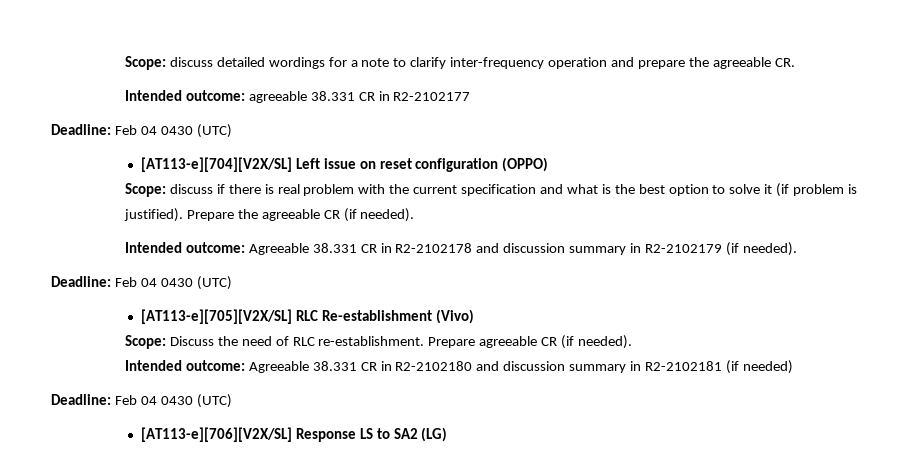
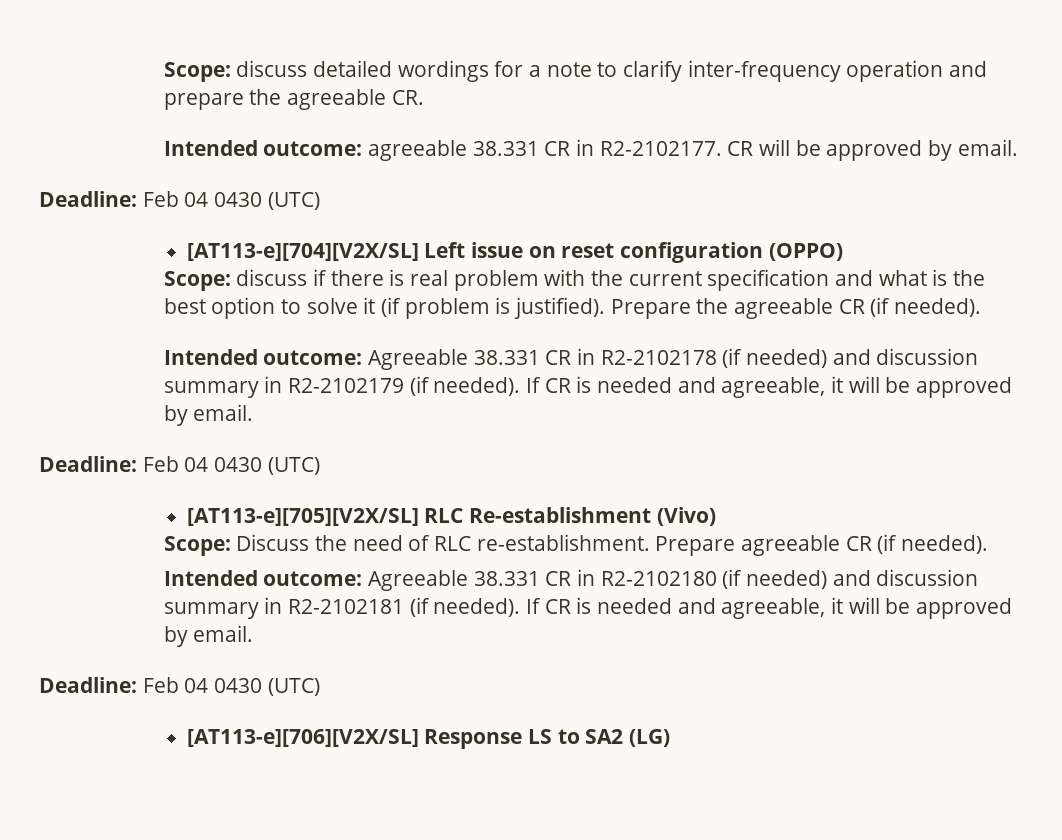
[393,92,471,101] R2-2102177 -> [599,139,1018,161] R2-2102177. CR will be approved by email.
(473, 248) none -> [722,348,828,368] (if needed)
(797, 249) none -> [526,376,1013,398] [163,404,254,426] If CR is needed and agreeable, it will be approved by email.
(473, 366) none -> [722,569,828,589] (if needed)
[742,360,793,374] needed) -> [433,597,1013,619] [163,625,254,647] needed). If CR is needed and agreeable, it will be approved by email.

